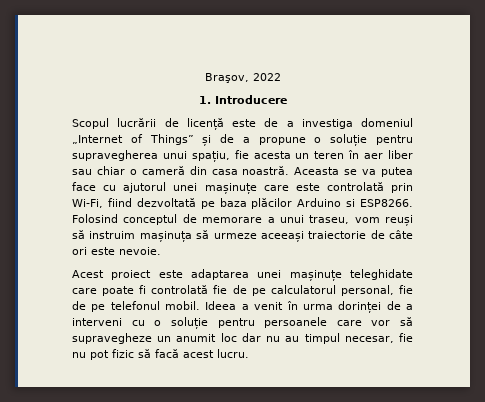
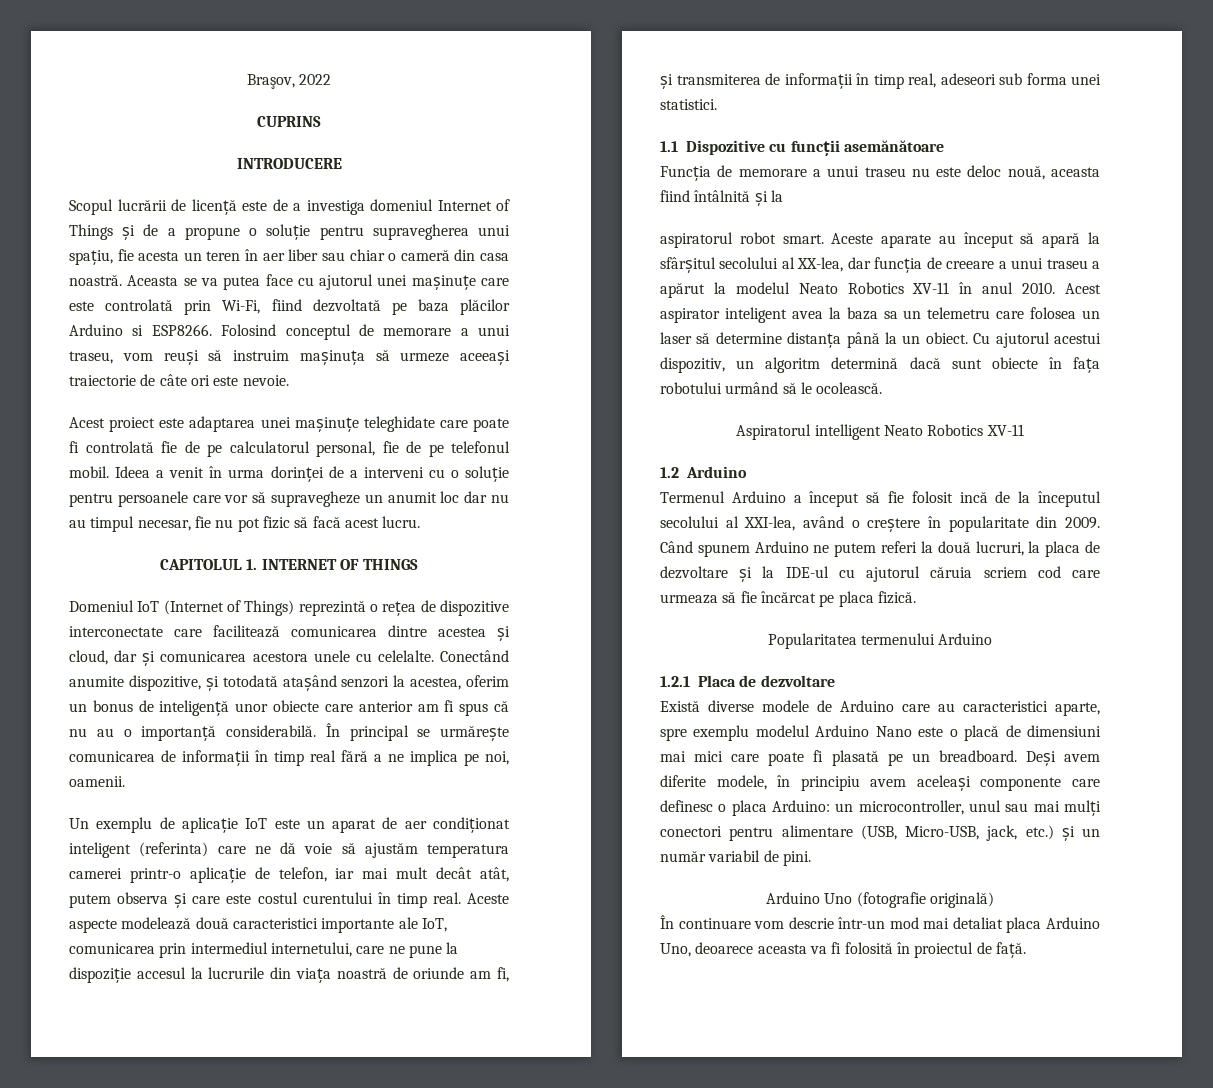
[198,95,287,104] 1. Introducere -> [257,116,321,127] [236,158,342,169] CUPRINS // INTRODUCERE
[72,134,194,145] „Internet of Things” -> [437,199,510,211] [69,224,113,240] Internet of Things
(249, 353) none -> [159,559,419,570] [69,600,509,616] [69,625,510,641] [69,650,509,666] [69,675,509,691] [69,700,509,716] [69,723,509,741] [69,750,509,766] [69,776,125,787] [69,817,511,833] [69,842,509,858] [69,867,510,883] [69,892,510,908] [69,917,447,933] [69,942,459,958] [69,967,510,983] [660,73,1101,89] [660,99,717,110] [660,140,944,156] [660,165,1100,181] [660,190,783,206] [660,232,1100,248] [660,257,1100,273] [660,282,1101,298] [660,307,1100,323] [660,332,1101,348] [660,357,1100,373] [660,382,883,394] [736,424,1024,440] [660,466,747,478] [660,491,1101,507] [660,516,1100,532] [660,541,1100,557] [660,566,1100,582] [660,591,916,607] [767,633,993,649] [660,675,835,687] [660,700,1100,716] [660,725,1101,741] [660,750,1100,766] [660,775,1100,791] [660,800,1101,816] [660,825,1100,841] [660,850,811,866] [766,892,994,908] [660,915,1100,933] [660,942,1026,958] // CAPITOLUL 1. INTERNET OF THINGS // Domeniul IoT (Internet of Things) reprezintă o rețea de dispozitive interconectate care facilitează comunicarea dintre acestea și cloud, dar și comunicarea acestora unele cu celelalte. Conectând anumite dispozitive, și totodată atașând senzori la acestea, oferim un bonus de inteligență unor obiecte care anterior am fi spus că nu au o importanță considerabilă. În principal se urmărește comunicarea de informații în timp real fără a ne implica pe noi, oamenii. // Un exemplu de aplicație IoT este un aparat de aer condiționat inteligent (referinta) care ne dă voie să ajustăm temperatura camerei printr-o aplicație de telefon, iar mai mult decât atât, putem observa și care este costul curentului în timp real. Aceste aspecte modelează două caracteristici importante ale IoT, comunicarea prin intermediul internetului, care ne pune la dispoziție accesul la lucrurile din viața noastră de oriunde am fi, și transmiterea de informații în timp real, adeseori sub forma unei statistici. // 1.1 Dispozitive cu funcții asemănătoare // Funcția de memorare a unui traseu nu este deloc nouă, aceasta fiind întâlnită și la // aspiratorul robot smart. Aceste aparate au început să apară la sfârșitul secolului al XX-lea, dar funcția de creeare a unui traseu a apărut la modelul Neato Robotics XV-11 în anul 2010. Acest aspirator inteligent avea la baza sa un telemetru care folosea un laser să determine distanța până la un obiect. Cu ajutorul acestui dispozitiv, un algoritm determină dacă sunt obiecte în fața robotului urmând să le ocolească. // Aspiratorul intelligent Neato Robotics XV-11 // 1.2 Arduino // Termenul Arduino a început să fie folosit incă de la începutul secolului al XXI-lea, având o creștere în popularitate din 2009. Când spunem Arduino ne putem referi la două lucruri, la placa de dezvoltare și la IDE-ul cu ajutorul căruia scriem cod care urmeaza să fie încărcat pe placa fizică. // Popularitatea termenului Arduino // 1.2.1 Placa de dezvoltare // Există diverse modele de Arduino care au caracteristici aparte, spre exemplu modelul Arduino Nano este o placă de dimensiuni mai mici care poate fi plasată pe un breadboard. Deși avem diferite modele, în principiu avem aceleași componente care definesc o placa Arduino: un microcontroller, unul sau mai mulți conectori pentru alimentare (USB, Micro-USB, jack, etc.) și un număr variabil de pini. // Arduino Uno (fotografie originală) // În continuare vom descrie într-un mod mai detaliat placa Arduino Uno, deoarece aceasta va fi folosită în proiectul de față.

